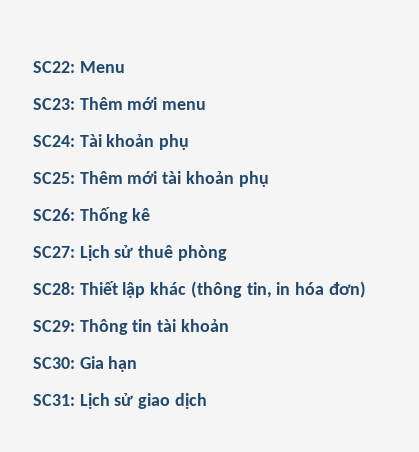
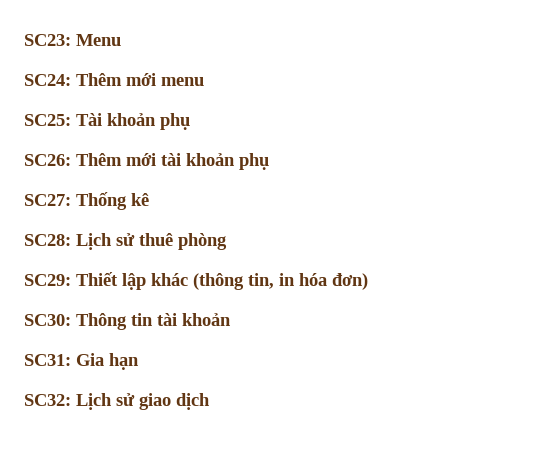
[33,61,75,73] SC22: -> [24,34,71,46] SC23:
[33,98,75,110] SC23: -> [24,74,71,86] SC24:
[33,135,75,147] SC24: -> [24,114,71,126] SC25:
[33,172,75,184] SC25: -> [24,154,71,166] SC26:
[33,208,75,221] SC26: -> [24,194,71,206] SC27:
[33,246,75,258] SC27: -> [24,234,71,246] SC28:
[33,282,75,295] SC28: -> [24,274,71,286] SC29:
[33,320,75,332] SC29: -> [24,314,71,326] SC30:
[33,357,75,369] SC30: -> [24,354,71,366] SC31:
[33,394,75,406] SC31: -> [24,394,71,406] SC32:

